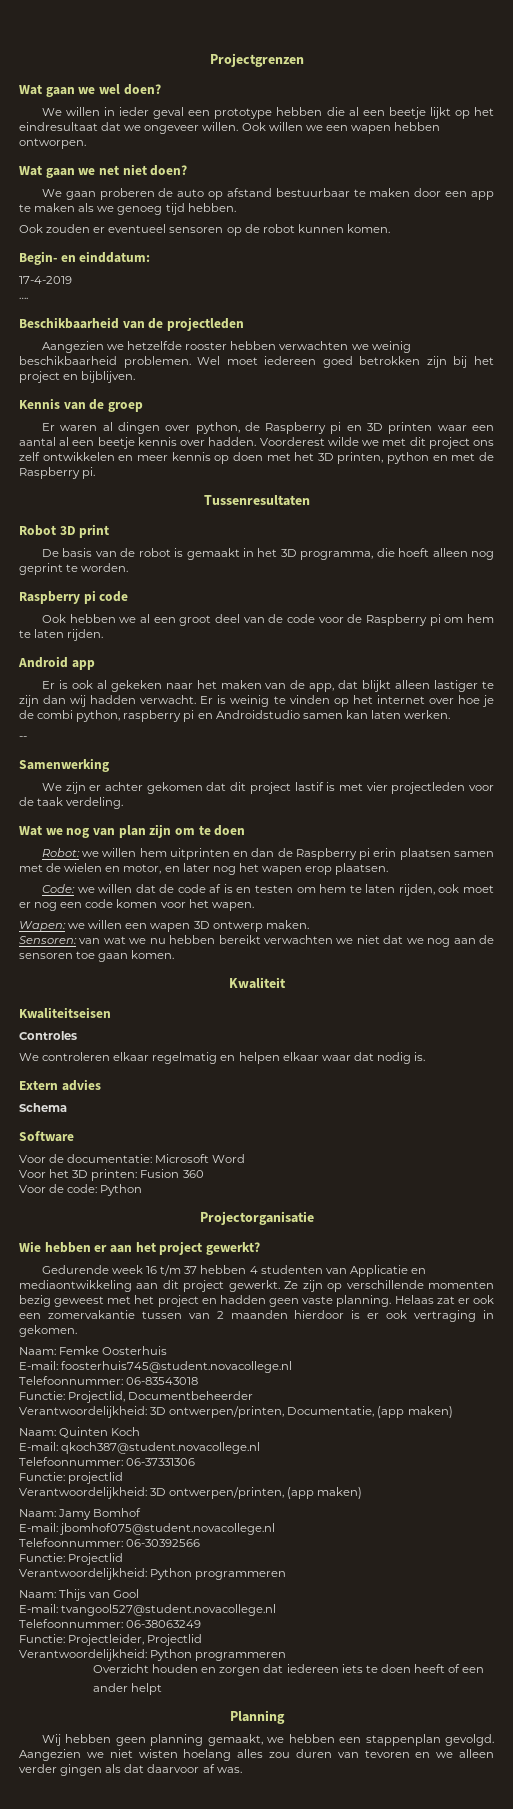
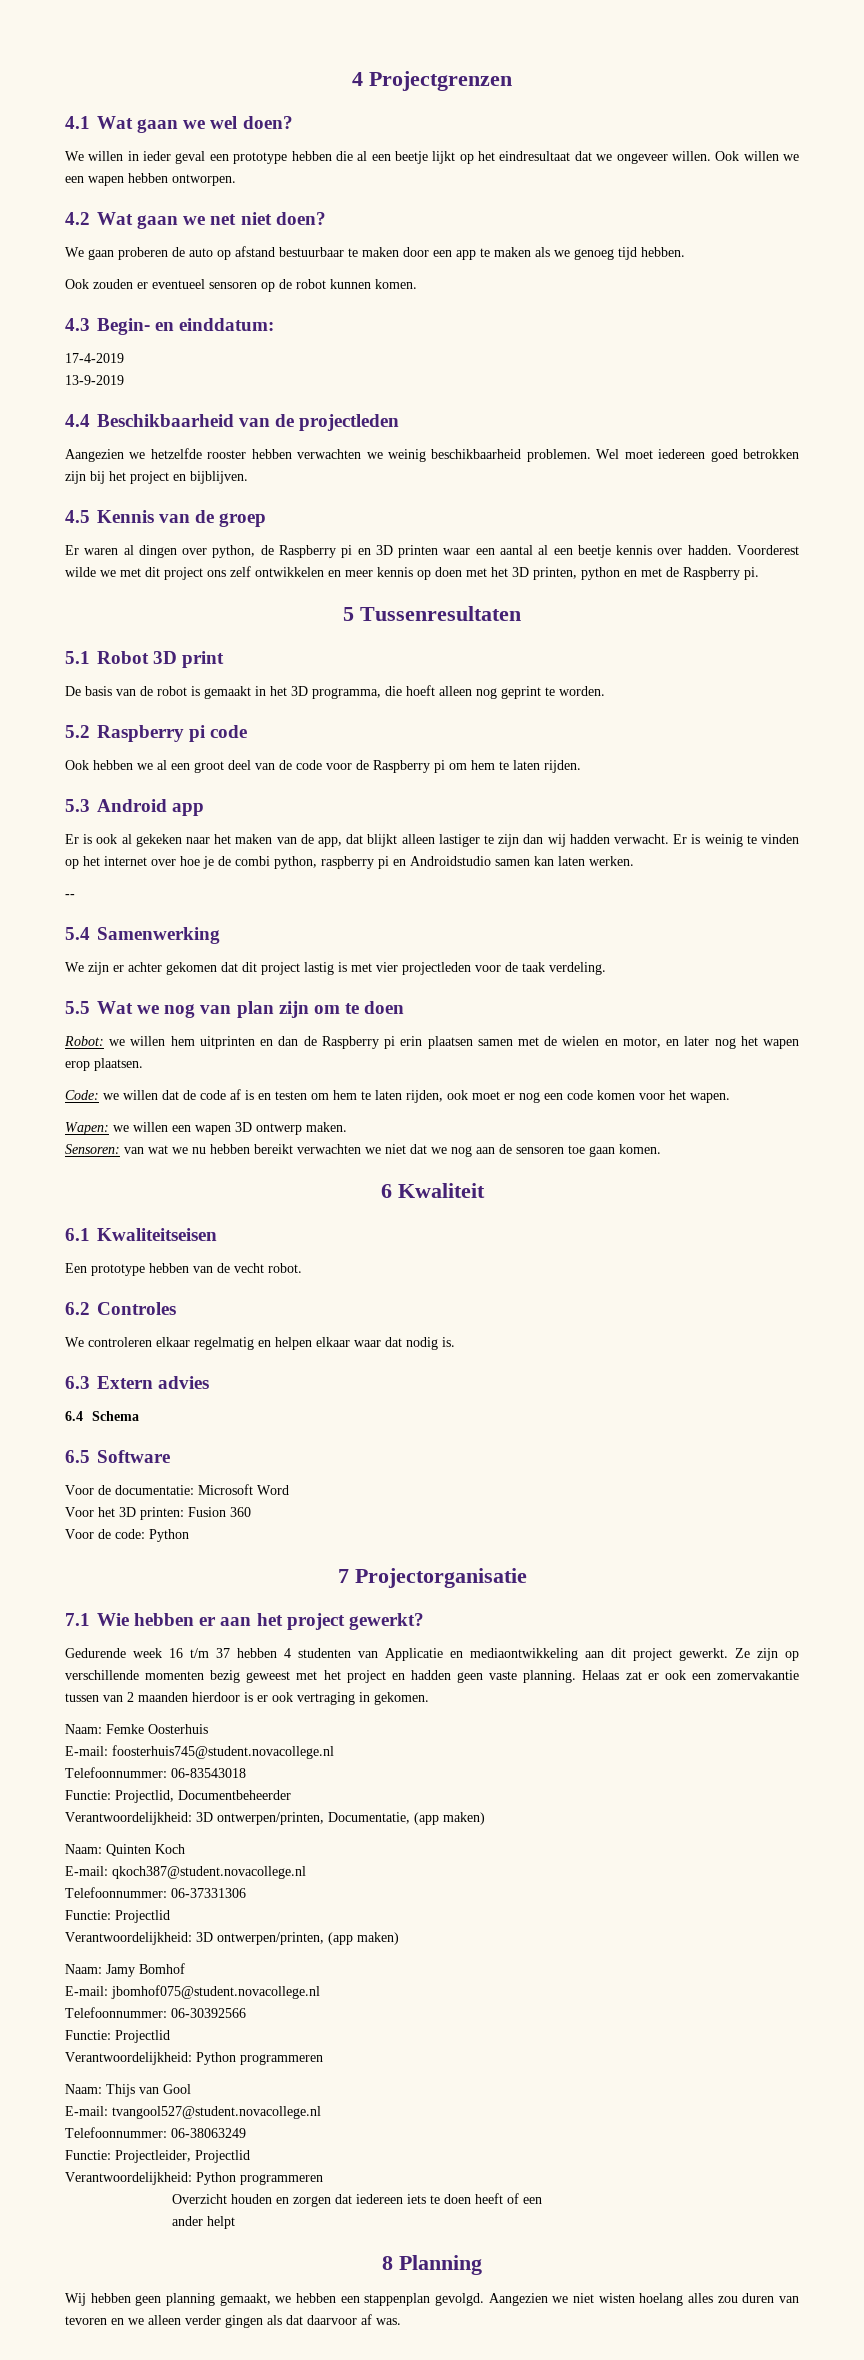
(209, 60) none -> [352,72,363,86] 4
(304, 60) none -> [65,116,90,129] 4.1
(86, 143) none -> [65,212,90,225] 4.2
(390, 228) none -> [65,318,90,331] 4.3
[19,297,28,299] …. // -> [65,375,124,385] [65,414,90,427] 13-9-2019 // 4.4
(136, 377) none -> [65,510,90,523] 4.5
(96, 473) none -> [343,607,354,621] 5
(310, 500) none -> [65,651,90,664] 5.1
(129, 567) none -> [65,725,90,738] 5.2
(104, 635) none -> [65,799,90,812] 5.3
(27, 738) none -> [65,927,90,940] 5.4
[294,782,324,791] lastif -> [304,962,334,975] lastig
(124, 803) none -> [65,1001,90,1014] 5.5
(175, 954) none -> [380,1184,392,1198] 6
(286, 983) none -> [65,1228,90,1241] 6.1
(111, 1013) none -> [65,1263,302,1276] [65,1302,90,1315] Een prototype hebben van de vecht robot. // 6.2
(426, 1056) none -> [65,1376,90,1389] 6.3
(101, 1085) none -> [65,1411,83,1421] 6.4
(67, 1107) none -> [65,1450,90,1463] 6.5
(143, 1190) none -> [337,1569,349,1583] 7
(314, 1218) none -> [65,1613,90,1626] 7.1
[68,1472,124,1484] projectlid -> [115,1910,170,1923] Projectlid
(163, 1689) none -> [382,2256,393,2270] 8

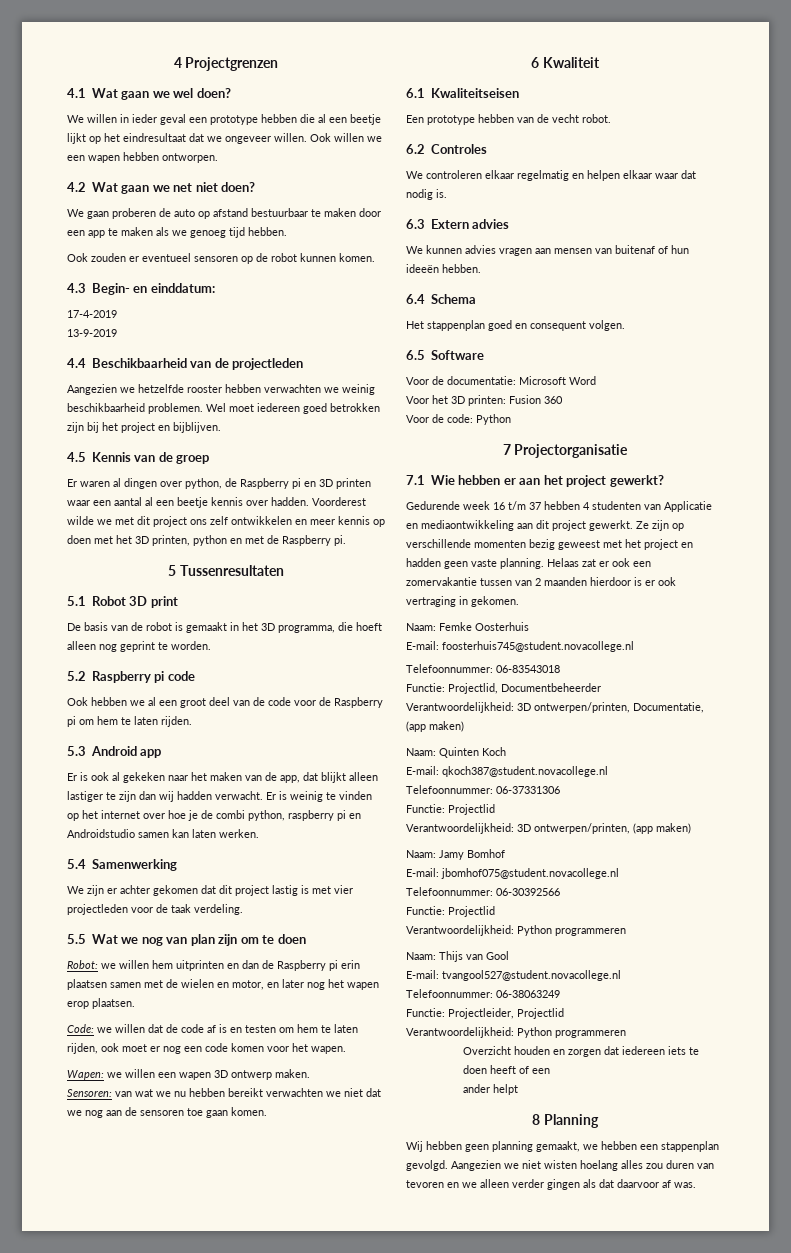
[65,894,75,898] // -- -> (259, 833) none
[65,1411,139,1421] 6.4 Schema -> [406,245,689,256] [406,264,481,273] [406,294,476,304] [406,320,625,331] We kunnen advies vragen aan mensen van buitenaf of hun ideeën hebben. // 6.4 Schema // Het stappenplan goed en consequent volgen.

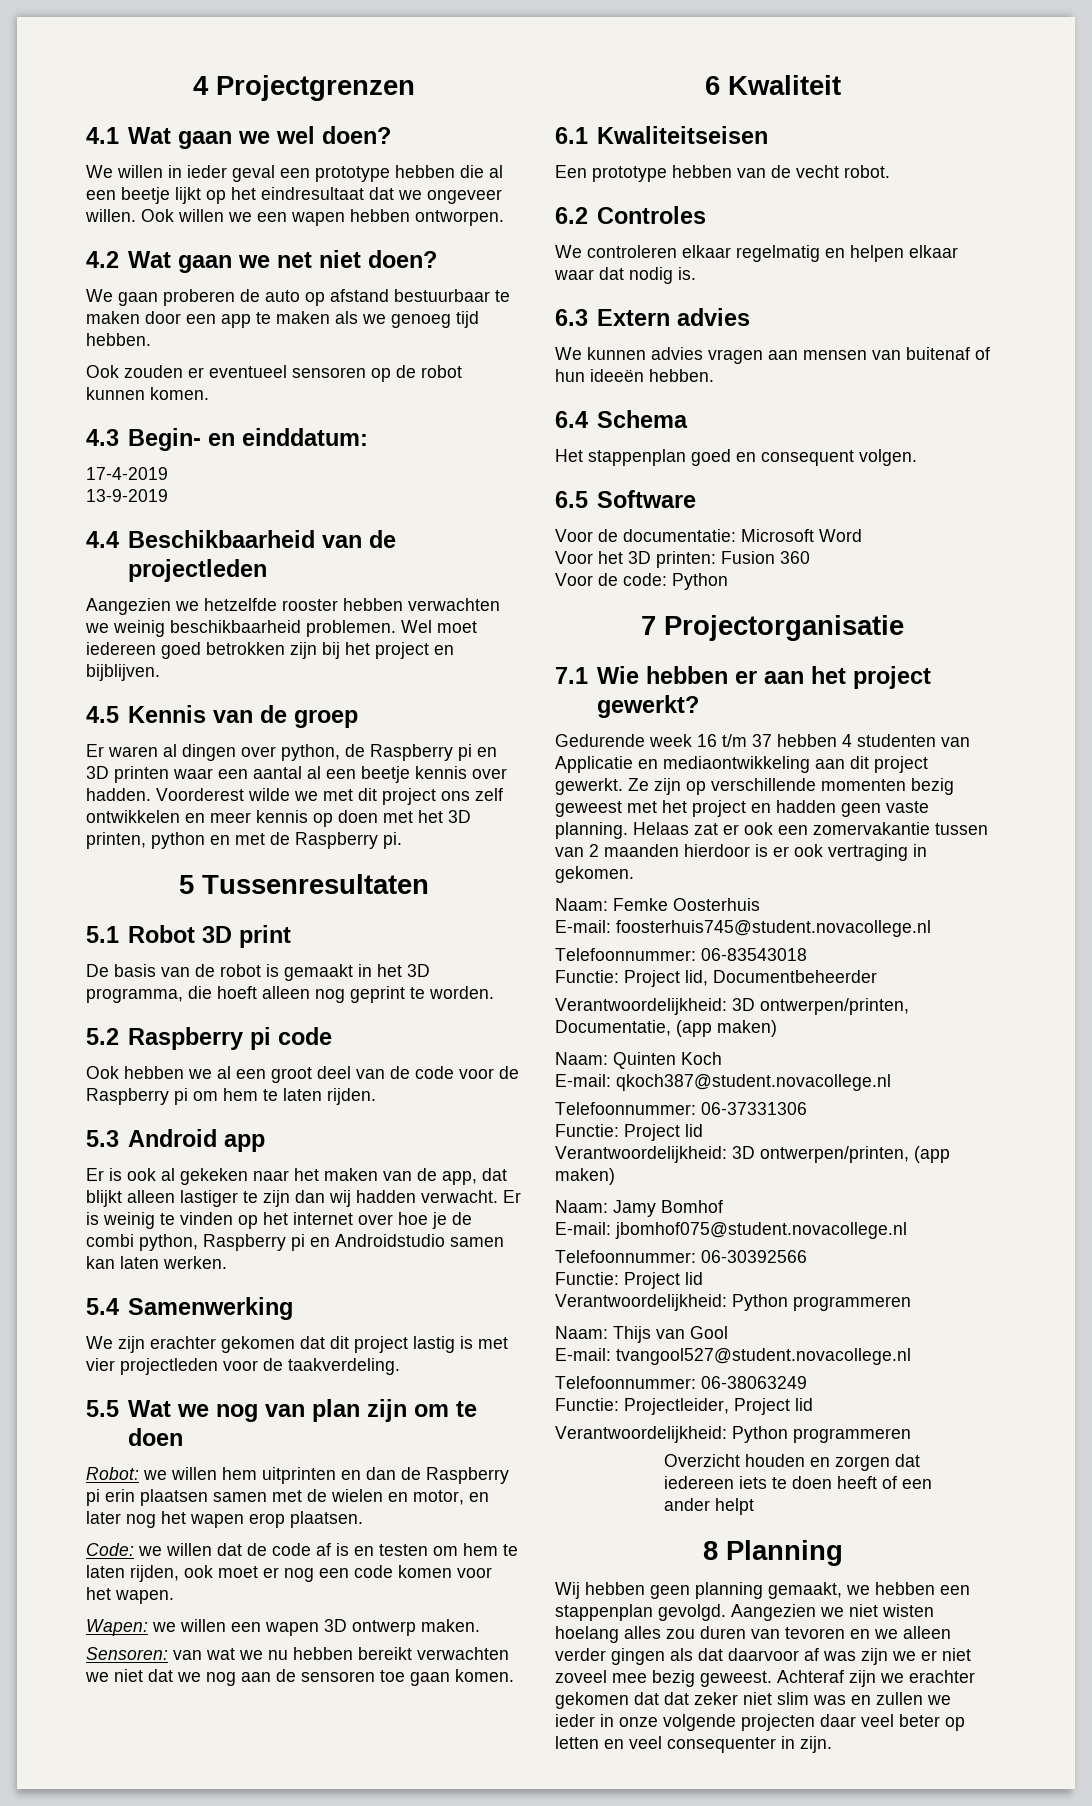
[288,810,334,821] raspberry -> [203,1234,286,1251] Raspberry
[107,885,150,894] er achter -> [150,1336,216,1349] erachter
[171,904,243,915] taak verdeling. -> [288,1358,400,1375] taakverdeling.
[448,683,498,694] Projectlid, -> [624,970,708,987] Project lid,
[448,804,495,815] Projectlid -> [624,1124,703,1141] Project lid
[448,906,495,917] Projectlid -> [624,1272,703,1289] Project lid
[517,1008,564,1019] Projectlid -> [734,1398,813,1415] Project lid
[674,1182,696,1188] was. -> [823,1648,971,1665] [555,1670,975,1687] [555,1692,951,1709] [555,1714,965,1731] [555,1736,832,1753] was zijn we er niet zoveel mee bezig geweest. Achteraf zijn we erachter gekomen dat dat zeker niet slim was en zullen we ieder in onze volgende projecten daar veel beter op letten en veel consequenter in zijn.

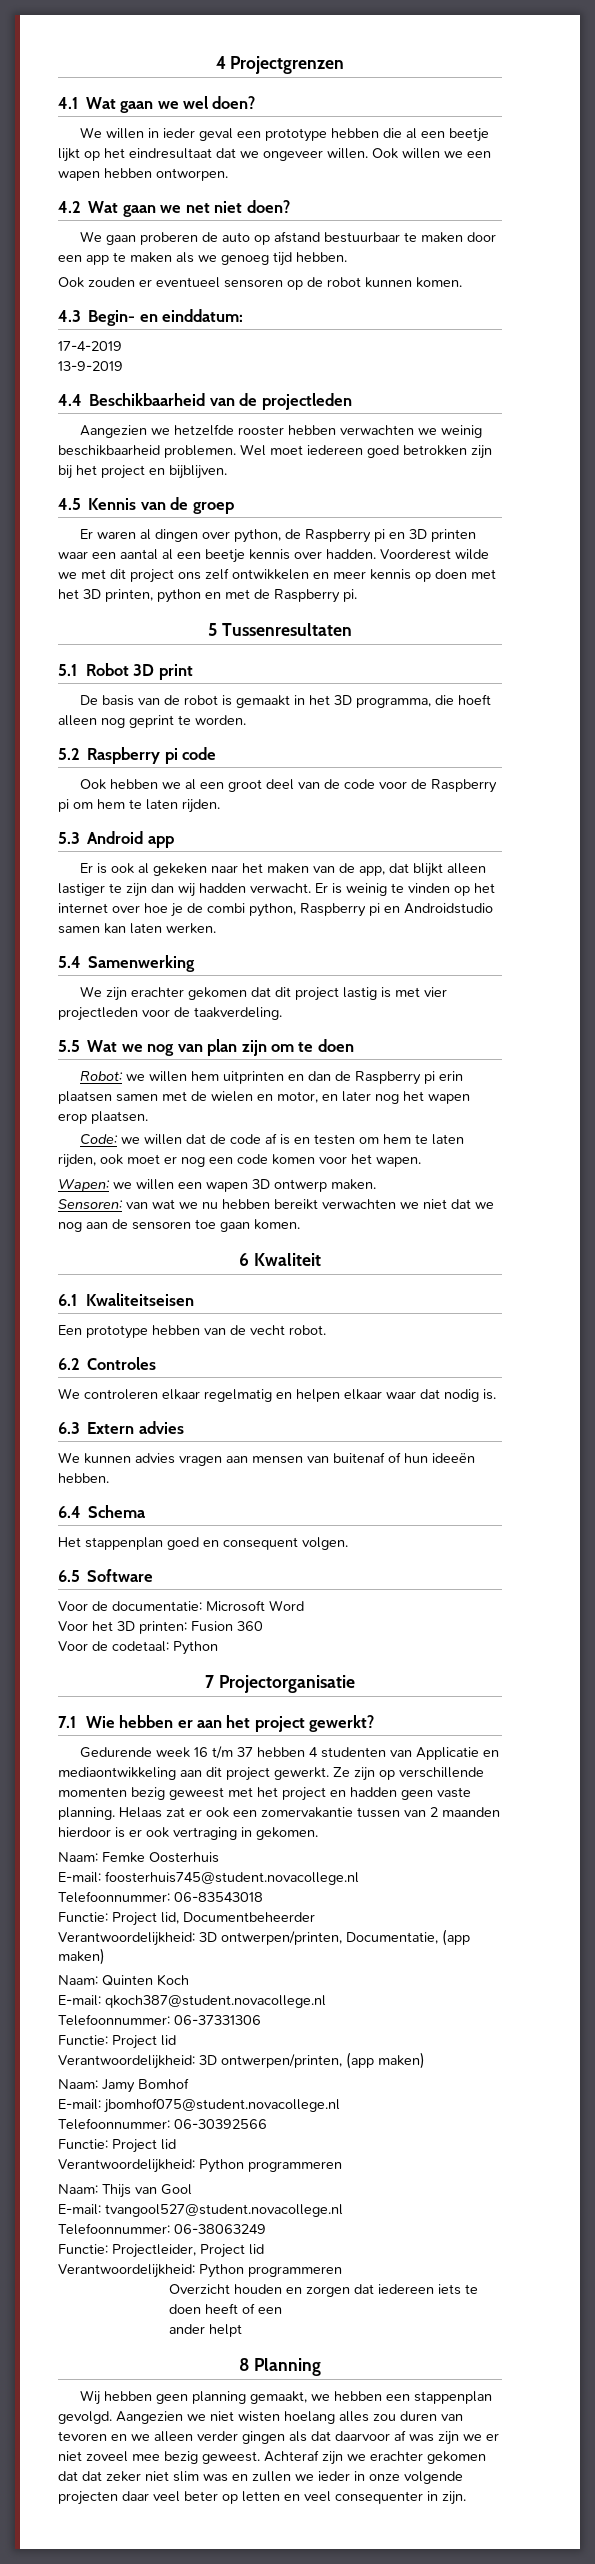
[623,573,667,586] code: -> [112,1641,169,1652] codetaal:

